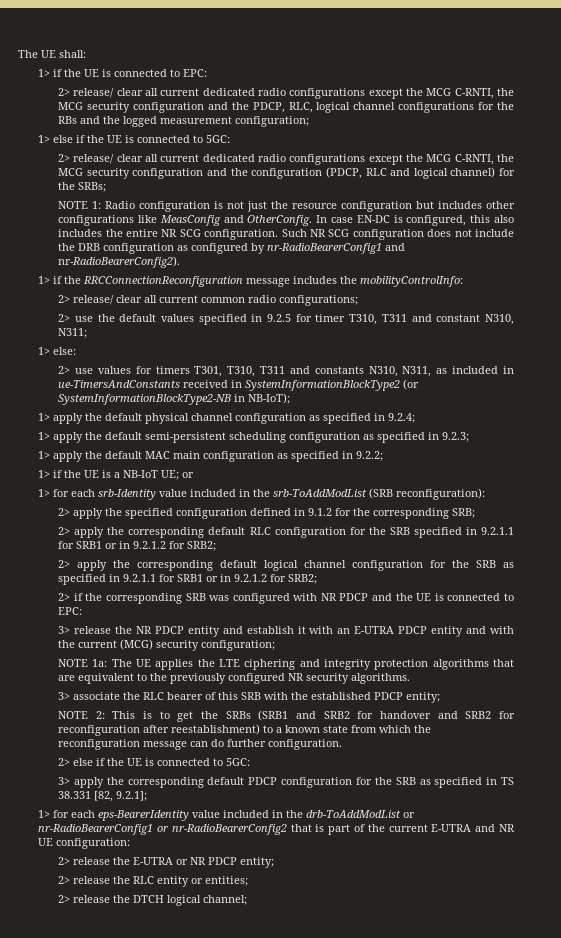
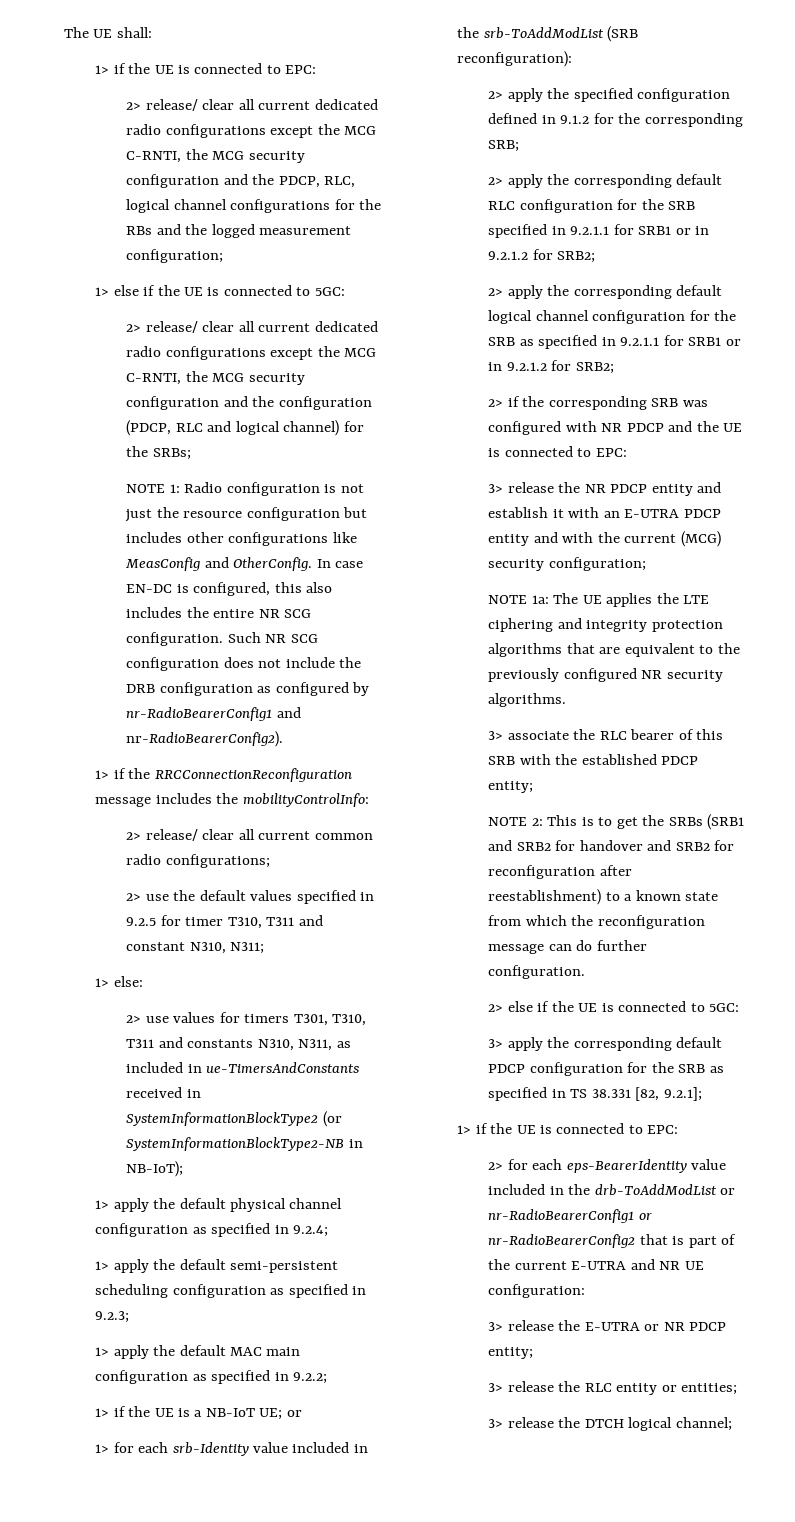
(51, 814) none -> [475,1123,679,1134] [488,1162,504,1170] if the UE is connected to EPC: // 2>
[58,857,71,865] 2> -> [488,1322,504,1331] 3>
[58,876,71,884] 2> -> [488,1383,504,1392] 3>
[58,895,71,903] 2> -> [488,1419,504,1428] 3>

